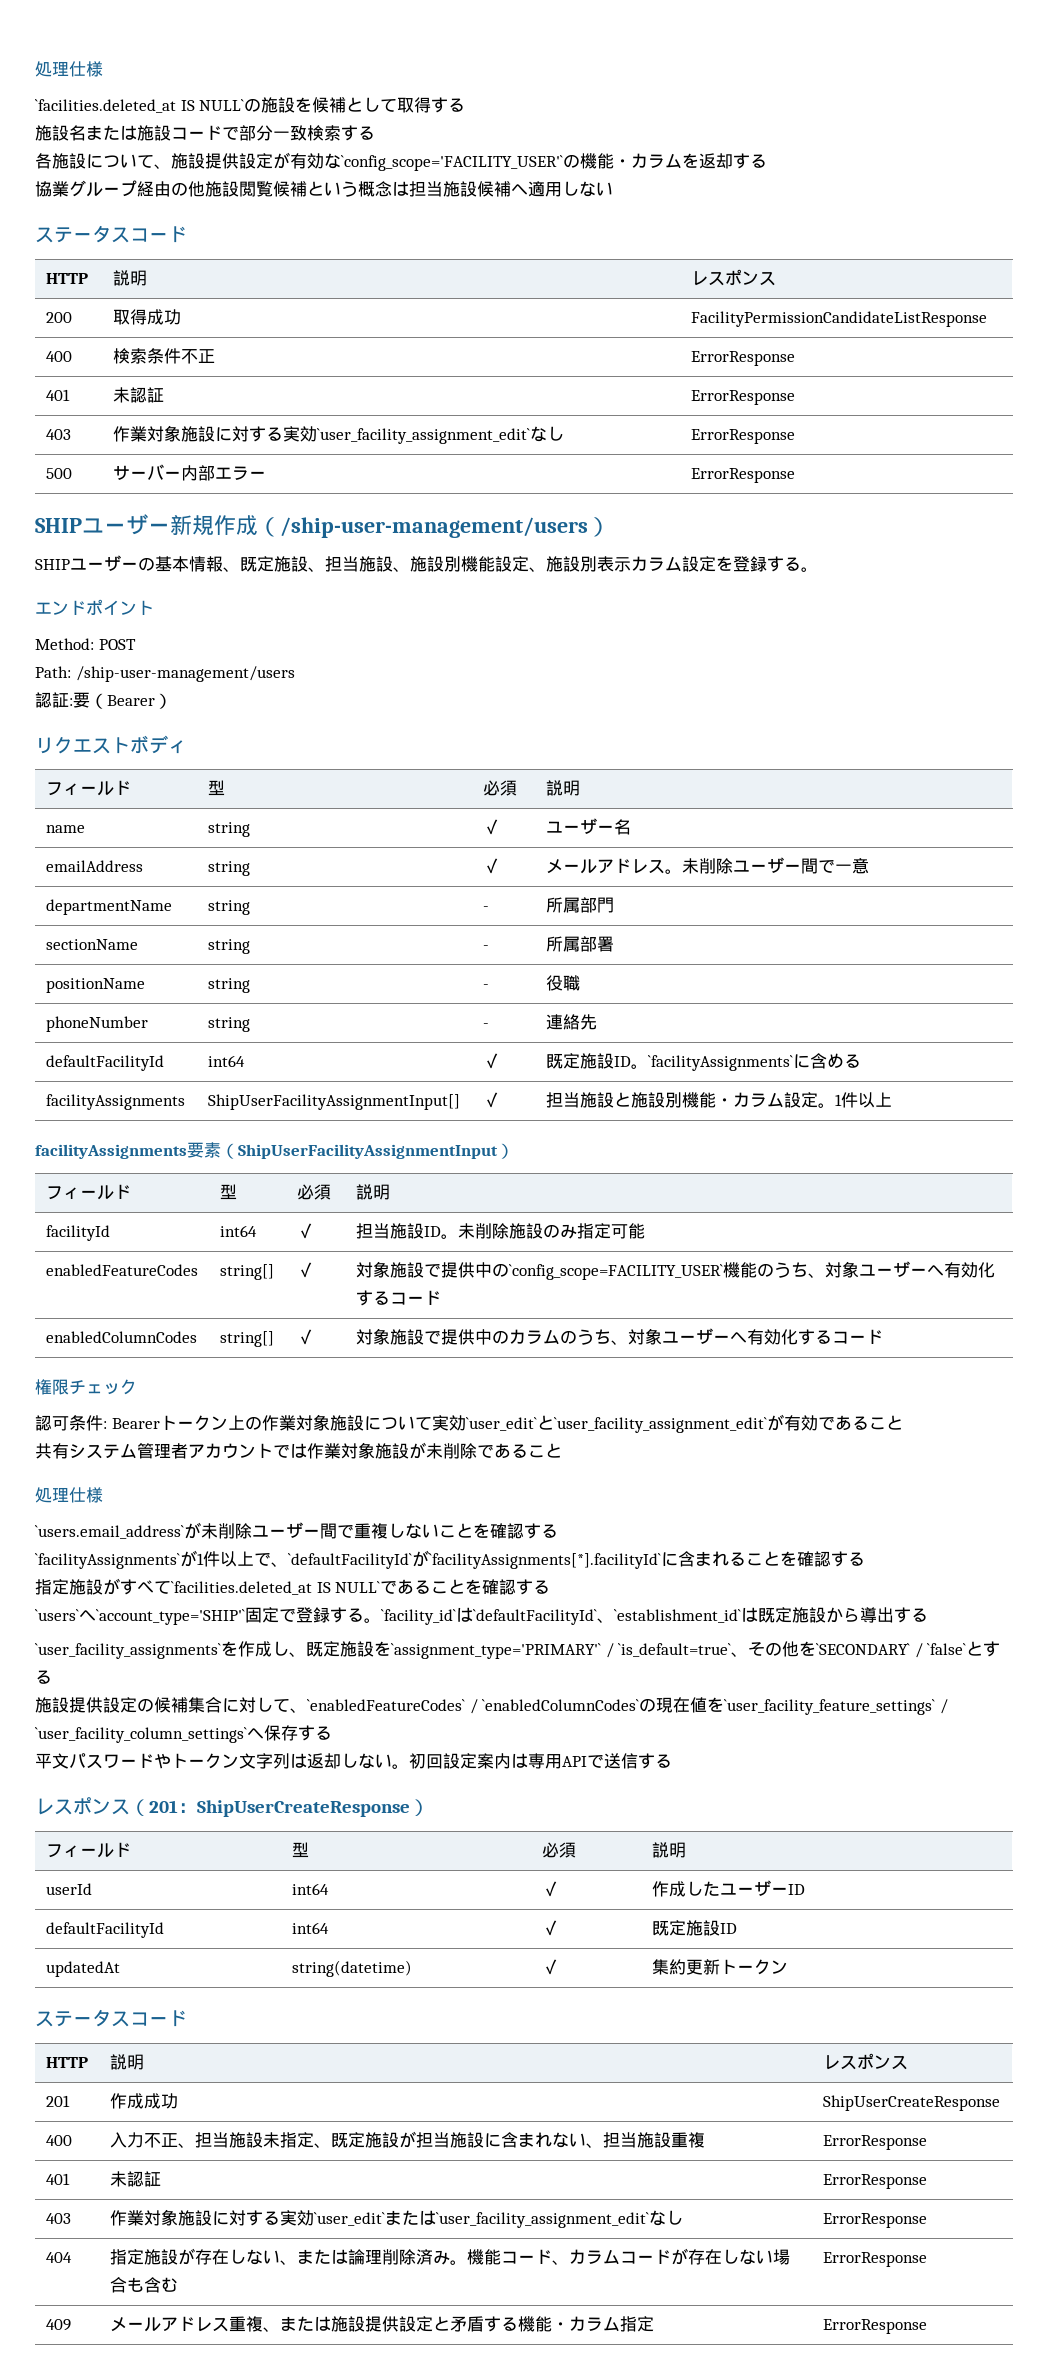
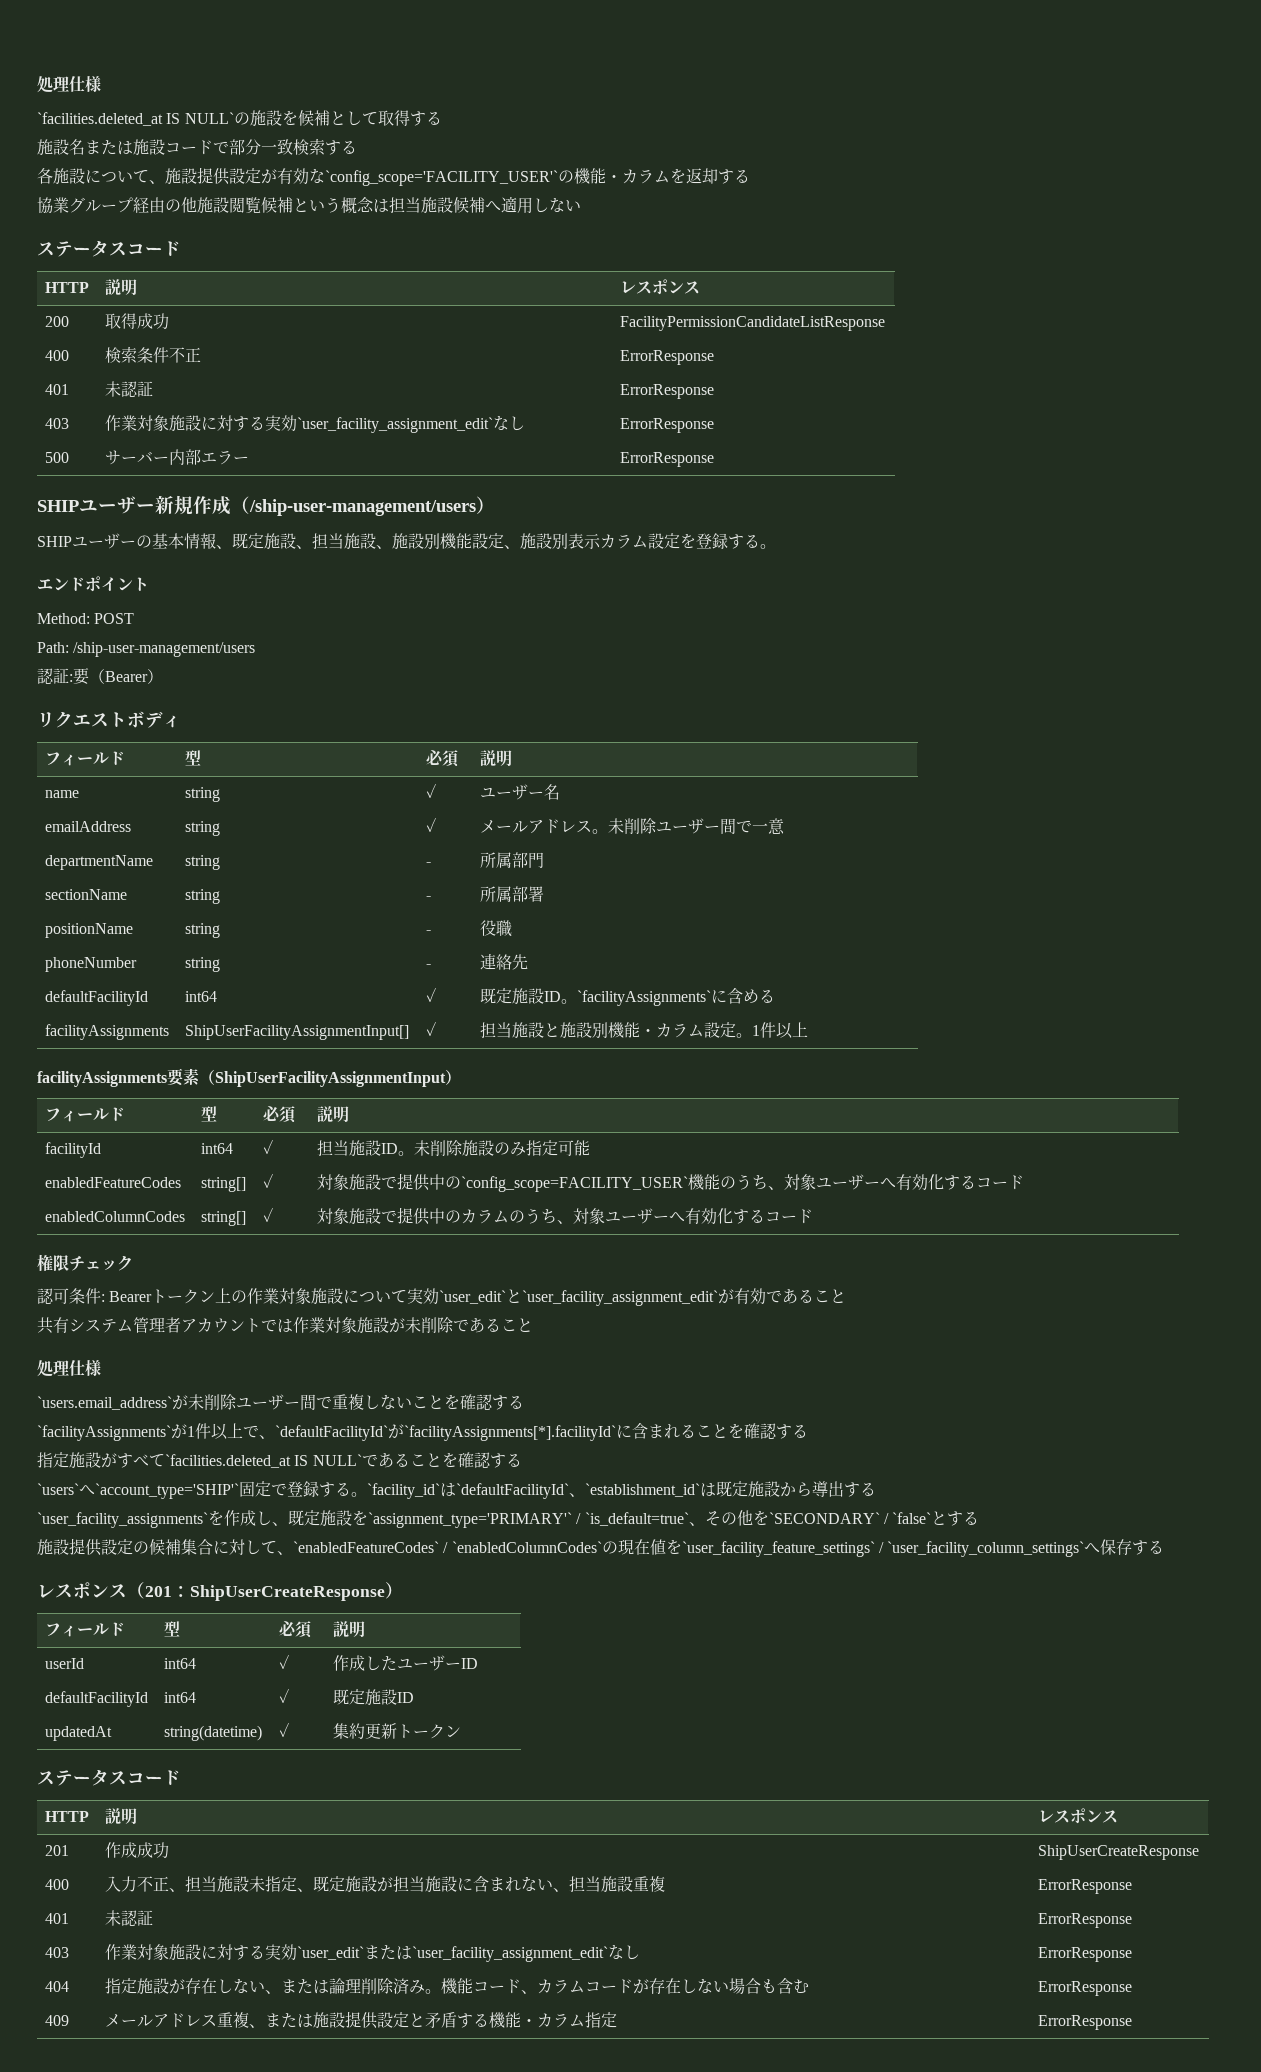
[35,1753,672,1769] // 平文パスワードやトークン文字列は返却しない。初回設定案内は専用APIで送信する -> (1165, 1547) none

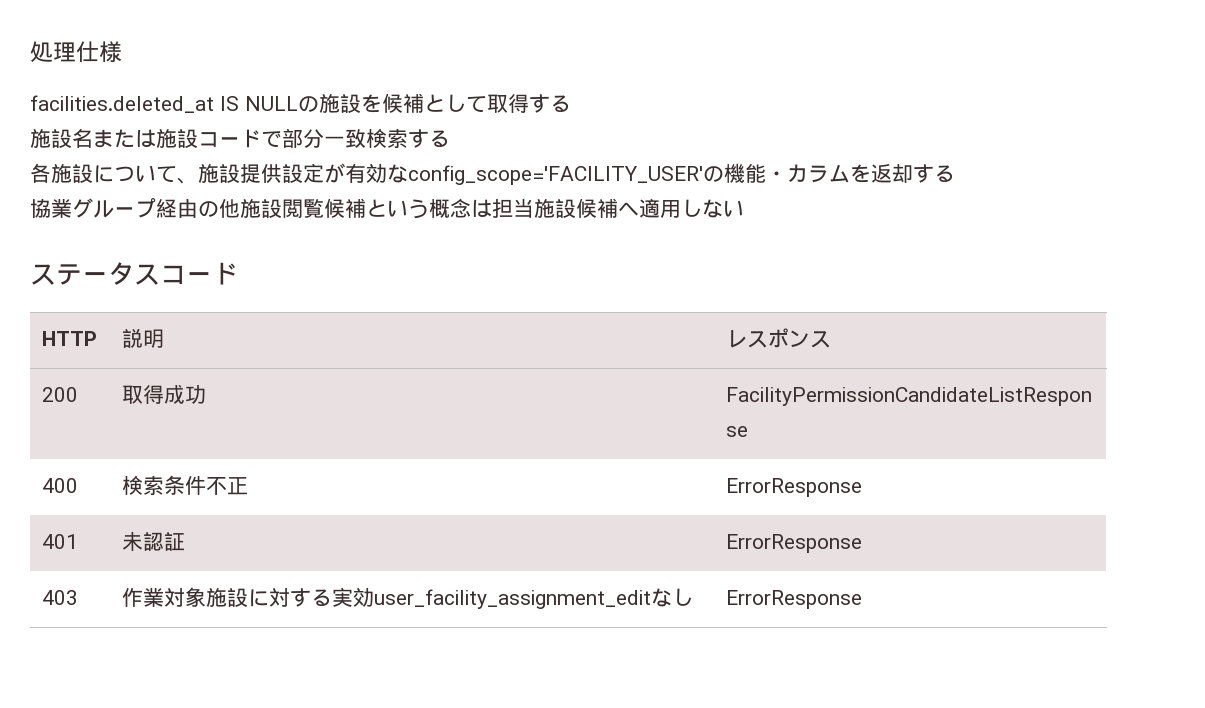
[37,76,101,93] [37,112,234,126] 処理仕様 // `facilities.deleted_at IS NULL` -> [30,41,122,63] [30,95,298,113] 処理仕様 // facilities.deleted_at IS NULL
[325,170,558,186] `config_scope='FACILITY_USER'` -> [408,165,703,185] config_scope='FACILITY_USER'
[296,415,525,433] [619,418,714,433] [44,452,69,463] [104,449,249,465] [619,452,714,467] [37,495,495,516] [37,533,776,550] [37,576,149,592] [37,613,135,624] [37,642,256,657] [37,668,163,685] [37,711,181,728] [44,751,125,766] [184,750,201,766] [425,750,459,767] [479,750,512,766] [44,790,79,798] [184,787,220,802] [425,783,436,798] [479,784,560,800] [44,821,131,832] [184,821,220,836] [425,817,436,832] [479,818,785,835] [44,855,153,870] [184,855,220,870] [425,862,431,866] [479,852,544,868] [44,889,127,900] [184,889,220,904] [425,896,431,900] [479,886,544,902] [44,923,133,938] [184,923,220,938] [425,930,431,934] [479,920,512,937] [44,957,137,972] [184,957,220,972] [425,964,431,968] [479,953,528,970] [44,990,148,1006] [184,991,217,1002] [425,987,436,1002] [479,988,775,1006] [44,1024,169,1040] [184,1025,409,1040] [425,1021,436,1036] [479,1022,808,1039] [37,1068,461,1087] [44,1107,125,1122] [200,1106,217,1122] [262,1106,296,1123] [316,1106,349,1122] [44,1142,101,1158] [200,1143,233,1154] [262,1139,273,1154] [316,1140,590,1157] [44,1177,181,1188] [200,1177,246,1192] [262,1173,273,1188] [316,1173,1024,1192] [44,1211,185,1222] [200,1211,246,1226] [262,1207,273,1222] [316,1207,813,1225] [37,1254,133,1272] [37,1288,847,1306] [37,1317,533,1334] [37,1360,101,1377] [37,1394,524,1410] [37,1423,808,1441] [37,1452,522,1469] [37,1481,876,1499] [37,1510,980,1528] [37,1538,1165,1557] [37,1582,403,1601] [44,1622,125,1637] [163,1621,180,1637] [278,1621,312,1638] [332,1621,365,1637] [44,1658,84,1669] [163,1658,196,1669] [278,1654,289,1669] [332,1655,478,1671] [44,1691,148,1707] [163,1692,196,1703] [278,1688,289,1703] [332,1689,414,1706] [44,1726,112,1741] [163,1725,262,1741] [278,1722,289,1737] [332,1723,461,1739] [37,1769,181,1786] [44,1811,89,1822] [104,1808,137,1824] [1037,1808,1118,1824] [44,1845,69,1856] [104,1842,169,1859] [1037,1845,1199,1860] [44,1879,69,1890] [104,1876,665,1893] [1037,1879,1132,1894] [44,1913,69,1924] [104,1910,153,1926] [1037,1913,1132,1928] [44,1947,69,1958] [104,1944,640,1962] [1037,1947,1132,1962] [44,1981,69,1992] [104,1978,809,1995] [1037,1981,1132,1996] [44,2015,69,2026] [104,2011,617,2029] [1037,2015,1132,2030] `user_facility_assignment_edit`なし | ErrorResponse // 500 | サーバー内部エラー | ErrorResponse // SHIPユーザー新規作成（/ship-user-management/users） // SHIPユーザーの基本情報、既定施設、担当施設、施設別機能設定、施設別表示カラム設定を登録する。 // エンドポイント // Method: POST // Path: /ship-user-management/users // 認証:要（Bearer） // リクエストボディ // フィールド | 型 | 必須 | 説明 // name | string | ✓ | ユーザー名 // emailAddress | string | ✓ | メールアドレス。未削除ユーザー間で一意 // departmentName | string | - | 所属部門 // sectionName | string | - | 所属部署 // positionName | string | - | 役職 // phoneNumber | string | - | 連絡先 // defaultFacilityId | int64 | ✓ | 既定施設ID。`facilityAssignments`に含める // facilityAssignments | ShipUserFacilityAssignmentInput[] | ✓ | 担当施設と施設別機能・カラム設定。1件以上 // facilityAssignments要素（ShipUserFacilityAssignmentInput） // フィールド | 型 | 必須 | 説明 // facilityId | int64 | ✓ | 担当施設ID。未削除施設のみ指定可能 // enabledFeatureCodes | string[] | ✓ | 対象施設で提供中の`config_scope=FACILITY_USER`機能のうち、対象ユーザーへ有効化するコード // enabledColumnCodes | string[] | ✓ | 対象施設で提供中のカラムのうち、対象ユーザーへ有効化するコード // 権限チェック // 認可条件: Bearerトークン上の作業対象施設について実効`user_edit`と`user_facility_assignment_edit`が有効であること // 共有システム管理者アカウントでは作業対象施設が未削除であること // 処理仕様 // `users.email_address`が未削除ユーザー間で重複しないことを確認する // `facilityAssignments`が1件以上で、`defaultFacilityId`が`facilityAssignments[*].facilityId`に含まれることを確認する // 指定施設がすべて`facilities.deleted_at IS NULL`であることを確認する // `users`へ`account_type='SHIP'`固定で登録する。`facility_id`は`defaultFacilityId`、`establishment_id`は既定施設から導出する // `user_facility_assignments`を作成し、既定施設を`assignment_type='PRIMARY'` / `is_default=true`、その他を`SECONDARY` / `false`とする // 施設提供設定の候補集合に対して、`enabledFeatureCodes` / `enabledColumnCodes`の現在値を`user_facility_feature_settings` / `user_facility_column_settings`へ保存する // レスポンス（201：ShipUserCreateResponse） // フィールド | 型 | 必須 | 説明 // userId | int64 | ✓ | 作成したユーザーID // defaultFacilityId | int64 | ✓ | 既定施設ID // updatedAt | string(datetime) | ✓ | 集約更新トークン // ステータスコード // HTTP | 説明 | レスポンス // 201 | 作成成功 | ShipUserCreateResponse // 400 | 入力不正、担当施設未指定、既定施設が担当施設に含まれない、担当施設重複 | ErrorResponse // 401 | 未認証 | ErrorResponse // 403 | 作業対象施設に対する実効`user_edit`または`user_facility_assignment_edit`なし | ErrorResponse // 404 | 指定施設が存在しない、または論理削除済み。機能コード、カラムコードが存在しない場合も含む | ErrorResponse // 409 | メールアドレス重複、または施設提供設定と矛盾する機能・カラム指定 | ErrorResponse -> [374,588,694,609] [726,590,863,609] user_facility_assignment_editなし | ErrorResponse

